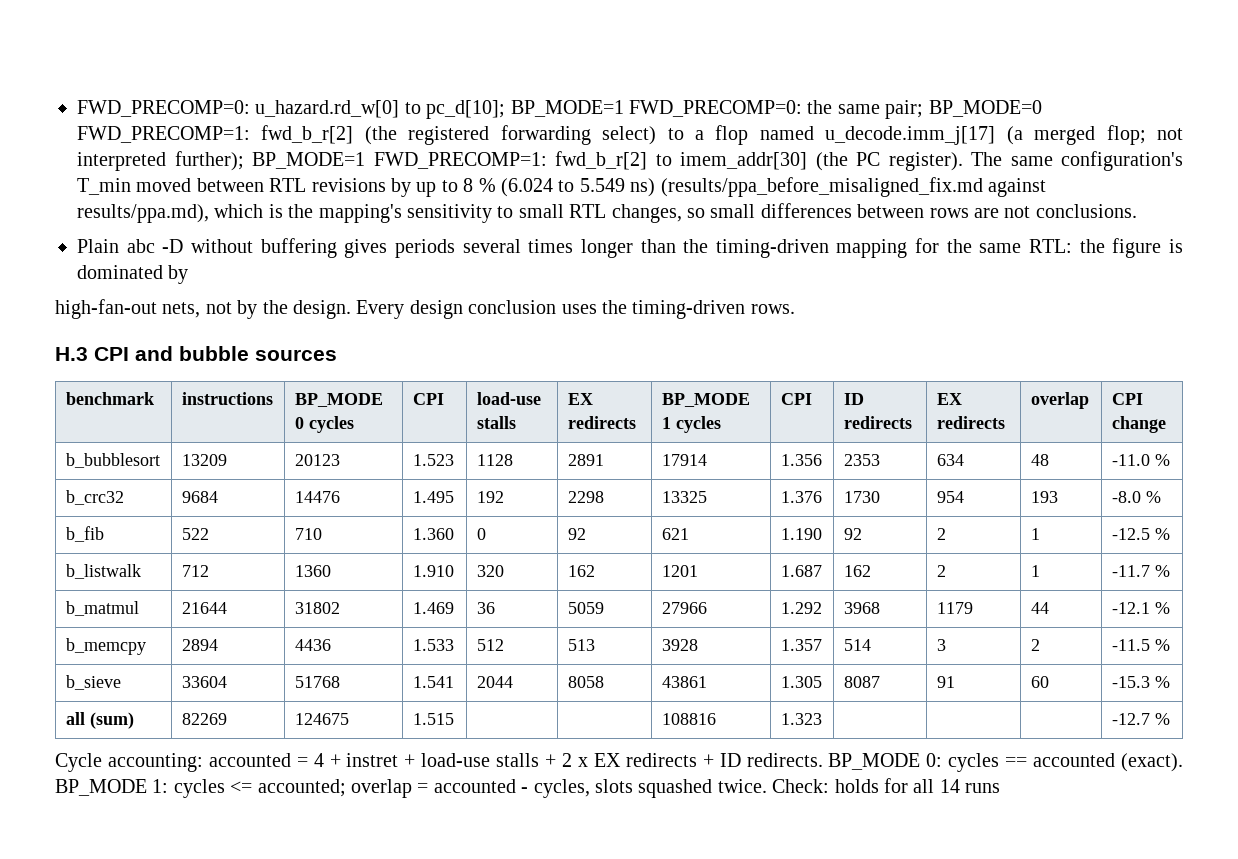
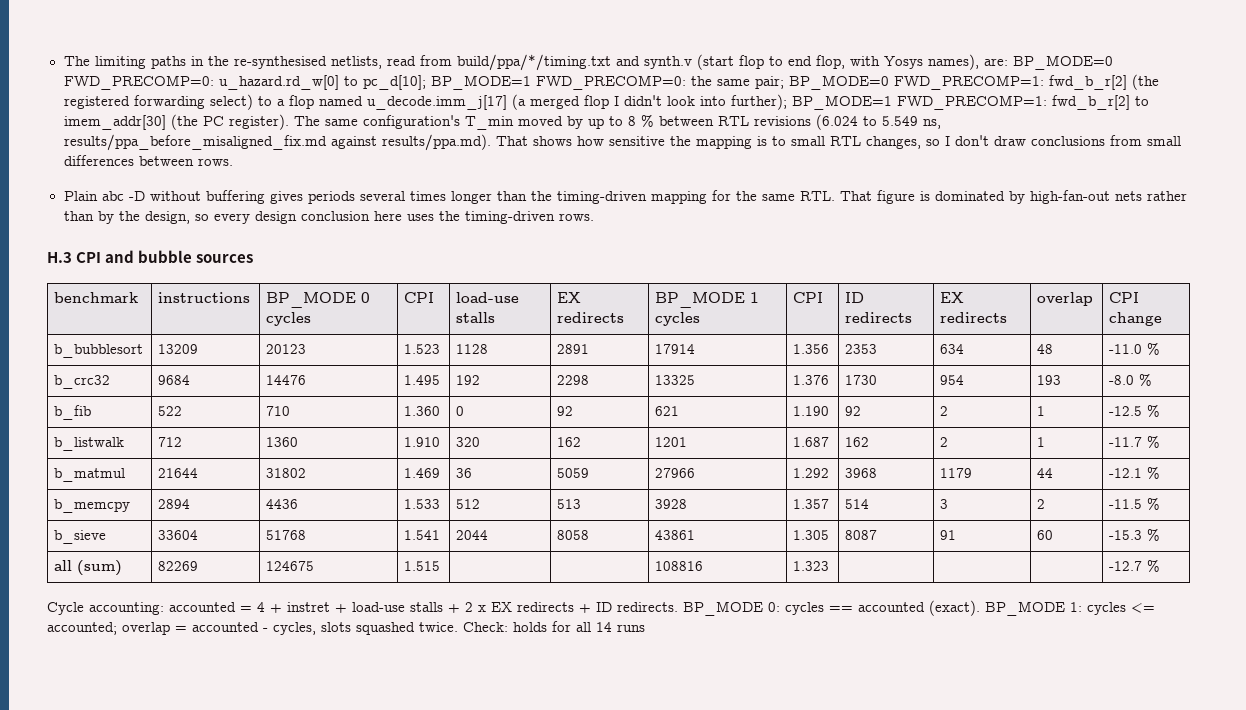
(77, 108) none -> [63,54,1113,71] The limiting paths in the re-synthesised netlists, read from build/ppa/*/timing.txt and synth.v (start flop to end flop, with Yosys names), are: BP_MODE=0
[1106,125,1183,145] [77,152,166,171] flop; not interpreted -> [583,95,726,109] flop I didn't look into
[196,178,386,192] between RTL revisions -> (563, 121) none
[500,177,1046,197] [77,204,492,223] (6.024 to 5.549 ns) (results/ppa_before_misaligned_fix.md against results/ppa.md), which is the mapping's sensitivity -> [658,114,941,130] [63,134,767,151] between RTL revisions (6.024 to 5.549 ns, results/ppa_before_misaligned_fix.md against results/ppa.md). That shows how sensitive the mapping is
[710,203,1137,218] small differences between rows are not conclusions. -> [944,135,1181,146] [63,155,233,166] I don't draw conclusions from small differences between rows.
[1029,239,1105,253] RTL: the -> [799,191,872,201] RTL. That
[55,299,405,319] // high-fan-out nets, not by the design. Every -> [1029,190,1187,204] [63,211,250,224] high-fan-out nets rather than by the design, so every
(557, 307) none -> [373,211,402,221] here

